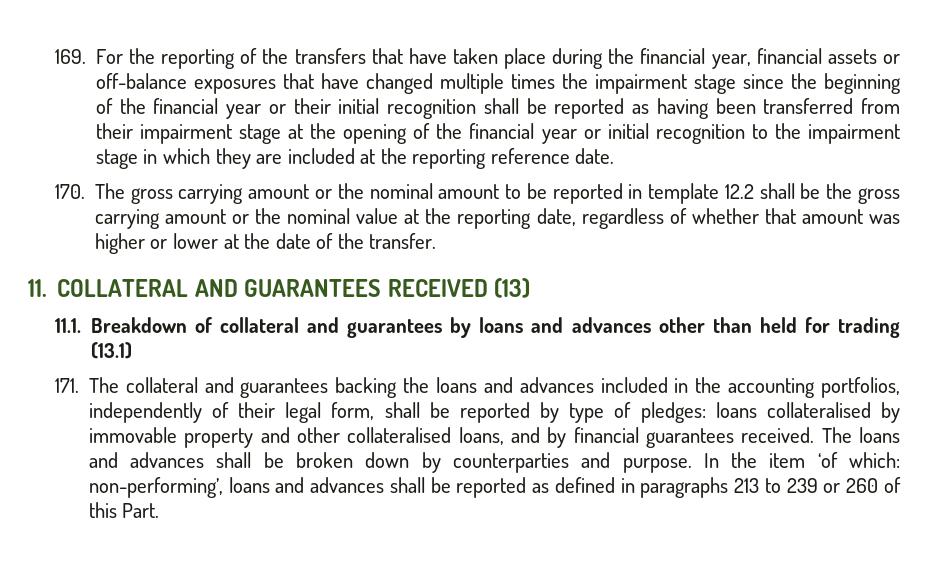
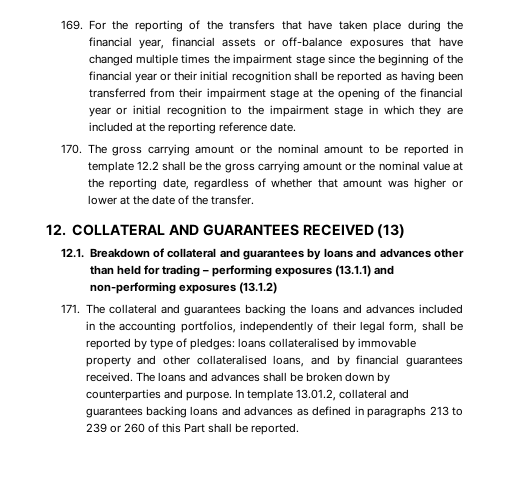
[28,279,47,297] 11. -> [46,224,66,236] 12.
[54,318,81,333] 11.1. -> [60,248,84,258] 12.1.
[90,342,132,359] (13.1) -> [201,265,395,277] [89,282,277,294] – performing exposures (13.1.1) and non-performing exposures (13.1.2)
[731,452,901,468] [88,477,527,498] the item ‘of which: non-performing’, loans and advances shall be reported -> [246,389,410,401] [85,406,294,418] template 13.01.2, collateral and guarantees backing loans and advances
[122,503,160,518] Part. -> [184,423,300,435] Part shall be reported.

